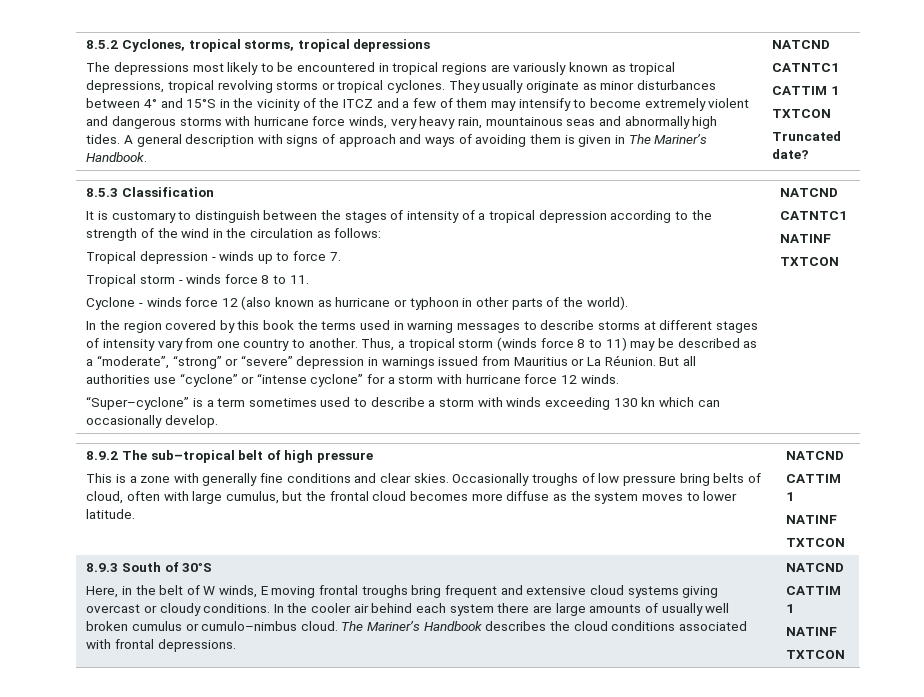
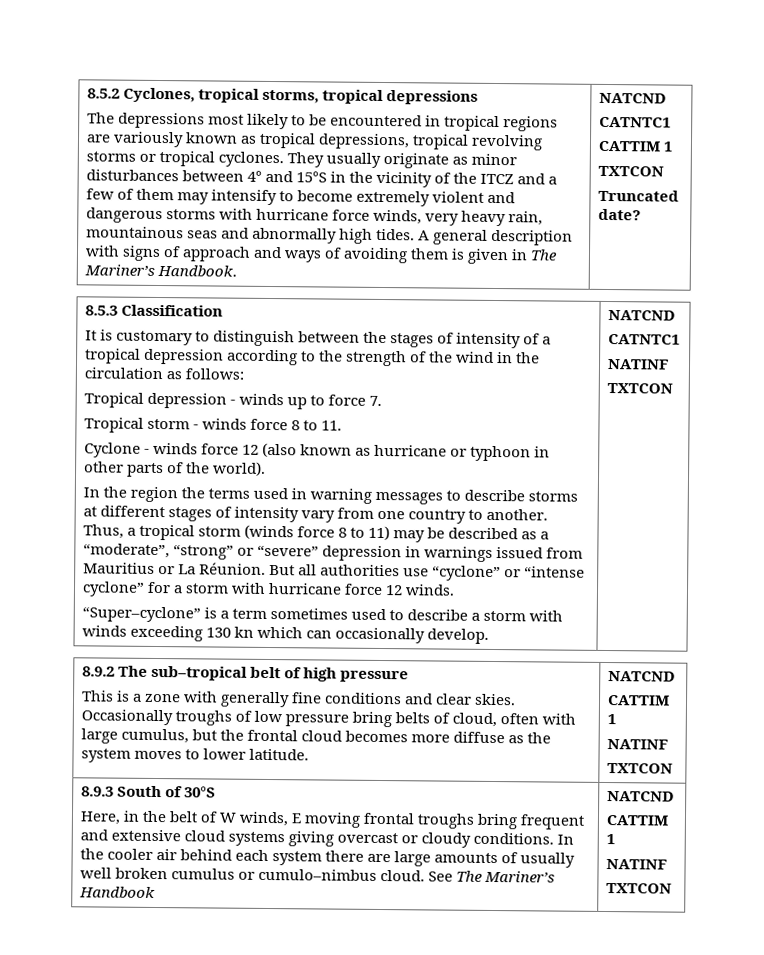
[165,320,295,333] covered by this book -> (178, 494) none
(338, 626) none -> [428,871,454,882] See
[485,621,747,631] [86,639,236,652] describes the cloud conditions associated with frontal depressions. -> (155, 892) none

